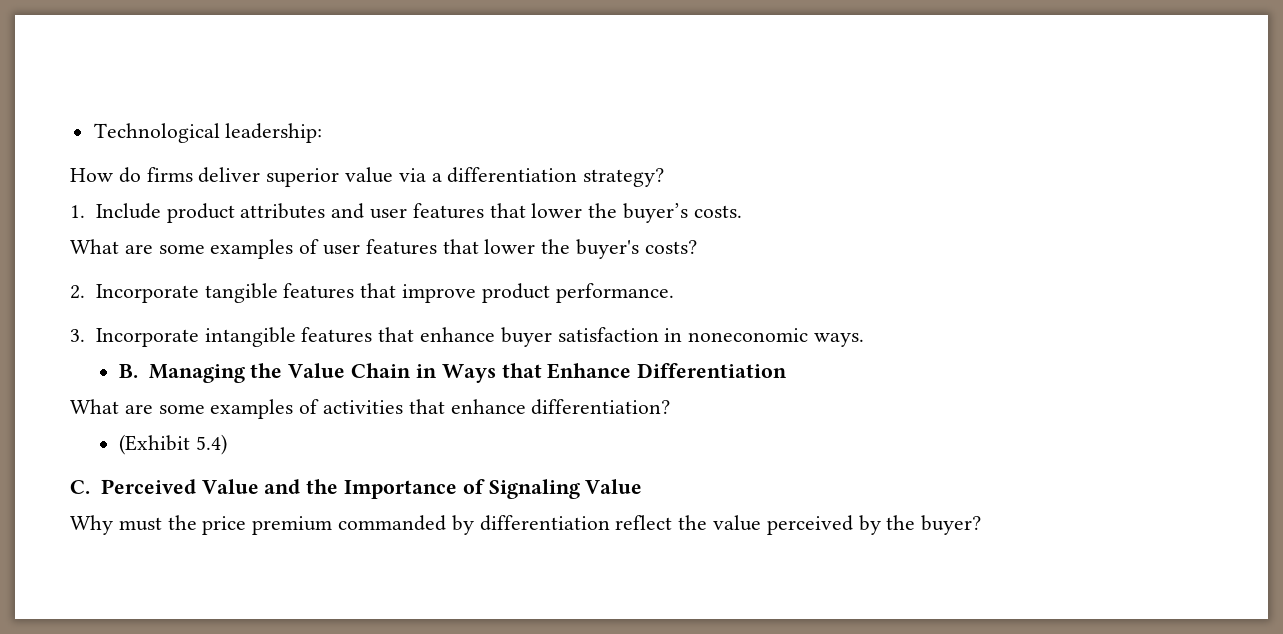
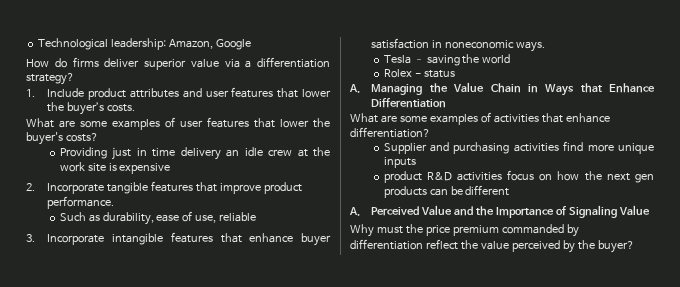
(323, 133) none -> [169,39,252,50] Amazon, Google
(697, 247) none -> [59,147,330,160] [59,162,171,174] // Providing just in time delivery an idle crew at the work site is expensive
(674, 293) none -> [59,211,257,225] // Such as durability, ease of use, reliable
[118,364,138,378] B. -> [383,54,511,66] [383,69,455,78] [349,84,360,93] Tesla – saving the world // Rolex - status // A.
[118,434,227,455] [70,480,90,494] (Exhibit 5.4) // C. -> [383,141,654,154] [383,157,416,168] [383,170,654,183] [383,185,510,198] [349,207,360,216] Supplier and purchasing activities find more unique inputs // product R&D activities focus on how the next gen products can be different // A.

